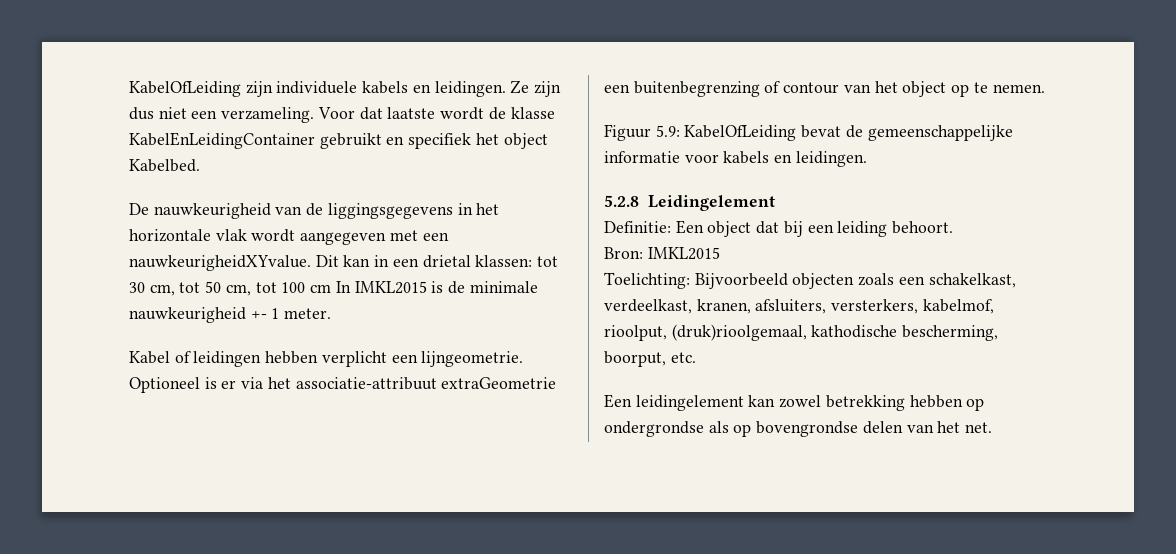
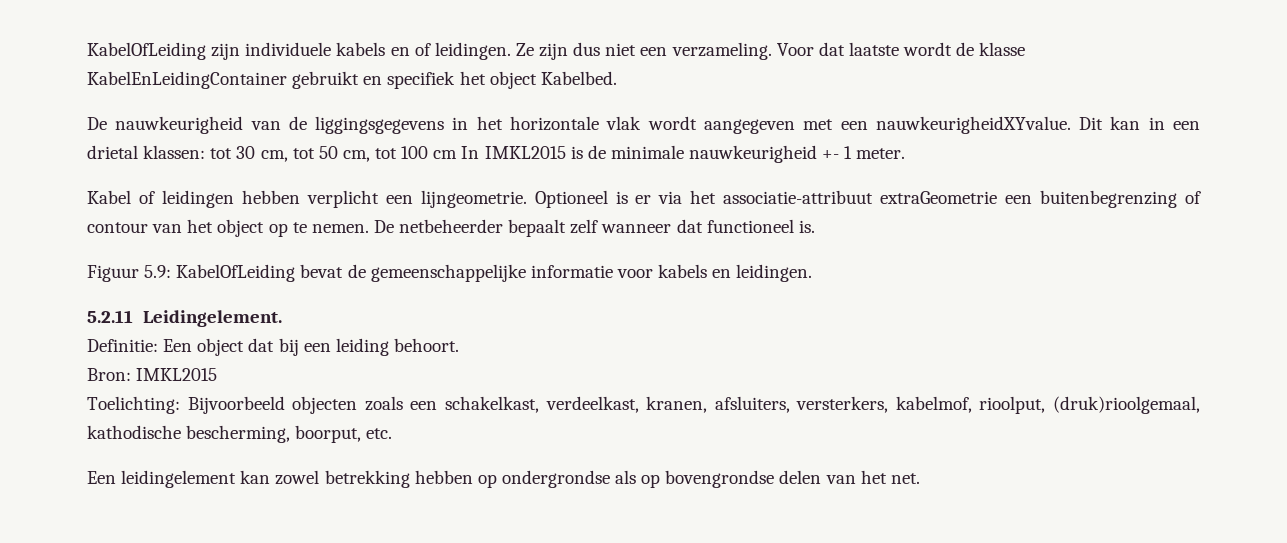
(431, 88) none -> [414,43,431,56] of
(1045, 88) none -> [373,219,815,237] De netbeheerder bepaalt zelf wanneer dat functioneel is.
[604,195,775,211] 5.2.8 Leidingelement -> [87,310,282,327] 5.2.11 Leidingelement.

